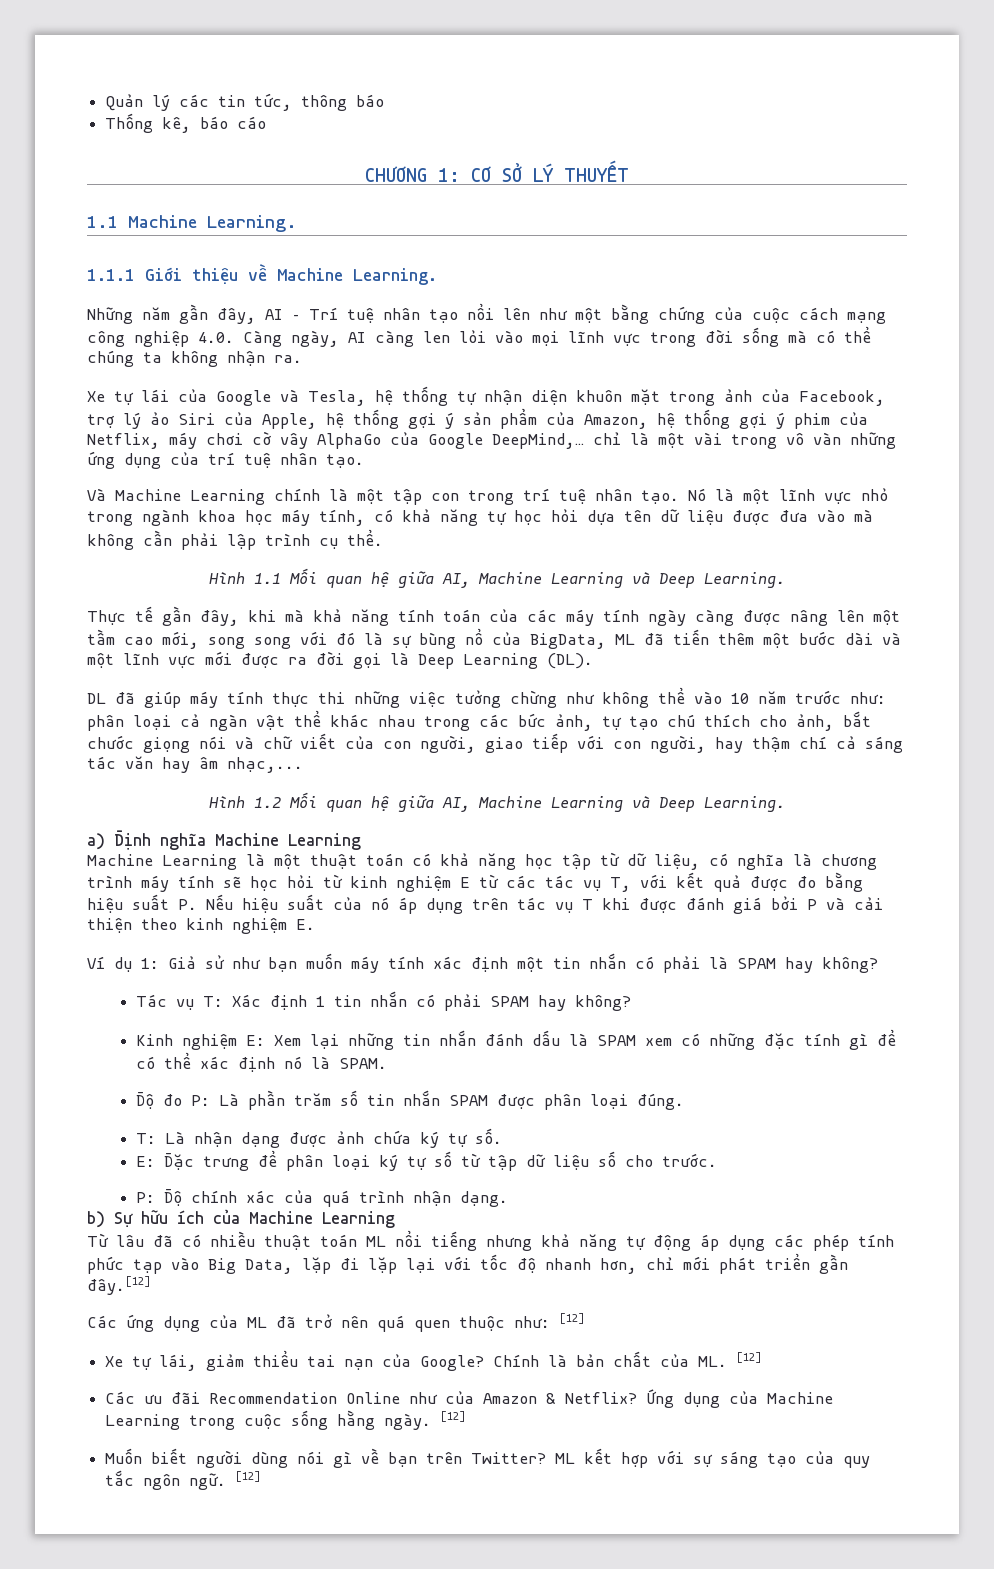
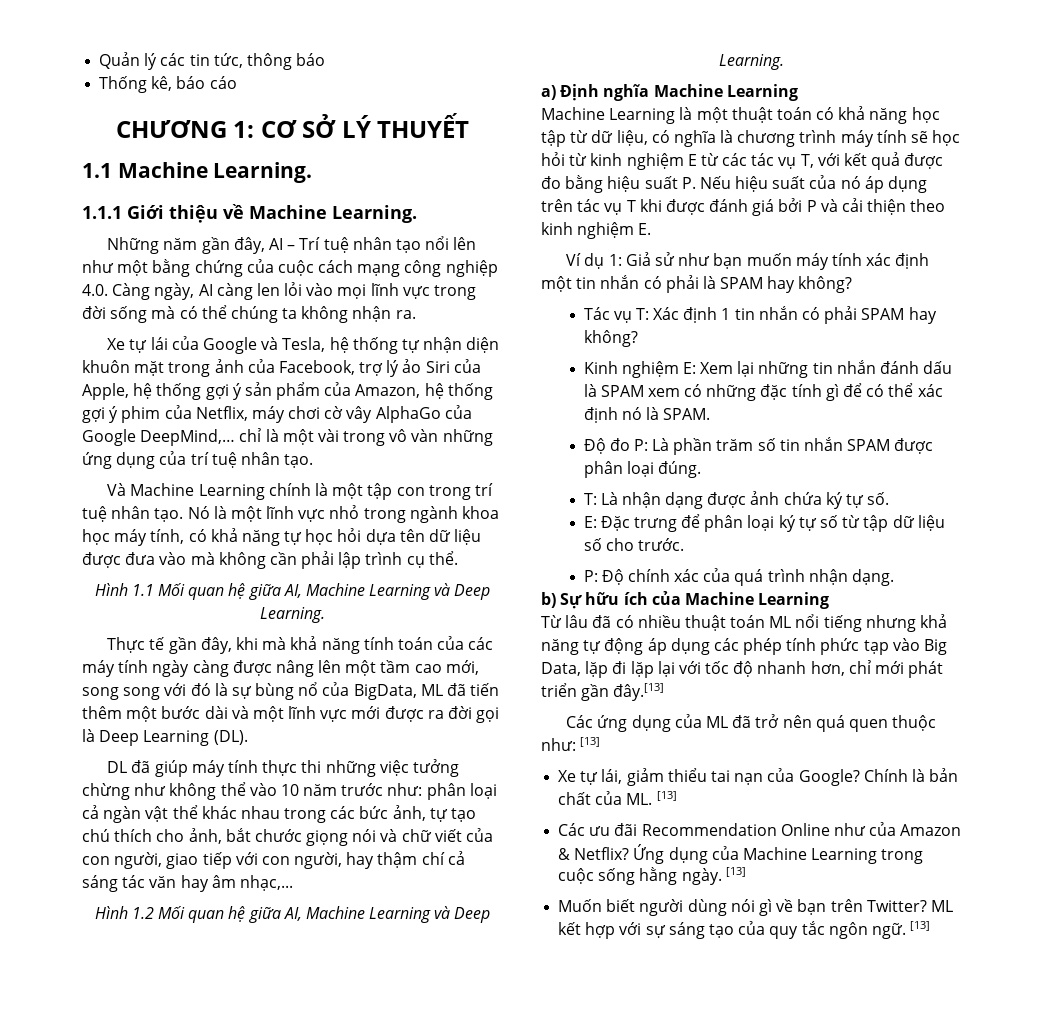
[87,1276,151,1295] đây.[12] -> [613,683,665,701] đây.[13]
[559,1313,585,1324] [12] -> [580,737,601,747] [13]
[736,1352,763,1363] [12] -> [656,791,677,801] [13]
[440,1411,467,1422] [12] -> [725,867,746,877] [13]
[235,1471,262,1482] [12] -> [910,921,931,931] [13]

